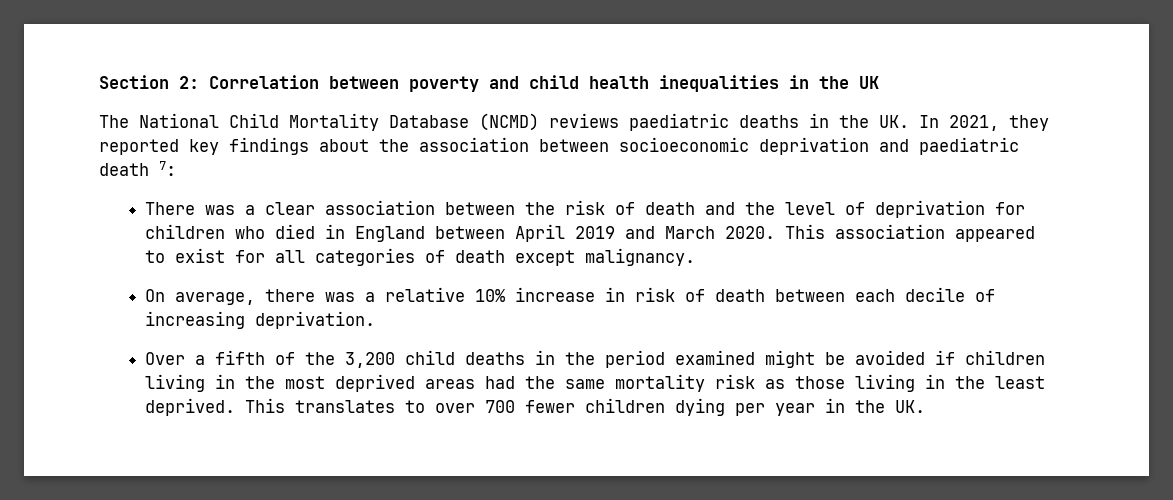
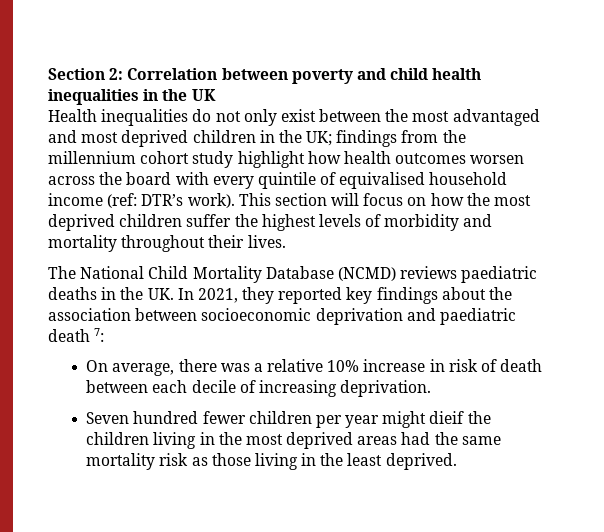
(879, 82) none -> [48,109,540,126] [48,130,466,147] [48,151,525,168] [48,172,508,189] [48,193,532,208] [48,214,493,231] [48,235,286,252] // Health inequalities do not only exist between the most advantaged and most deprived children in the UK; findings from the millennium cohort study highlight how health outcomes worsen across the board with every quintile of equivalised household income (ref: DTR’s work). This section will focus on how the most deprived children suffer the highest levels of morbidity and mortality throughout their lives.
[144,200,1025,218] [144,224,1035,242] [144,248,695,266] // There was a clear association between the risk of death and the level of deprivation for children who died in England between April 2019 and March 2020. This association appeared to exist for all categories of death except malignancy. -> (105, 335) none
[144,350,955,368] Over a fifth of the 3,200 child deaths in the period examined might be avoided if -> [86,411,491,428] Seven hundred fewer children per year might dieif the
[244,398,925,416] This translates to over 700 fewer children dying per year in the UK. -> (457, 461) none

